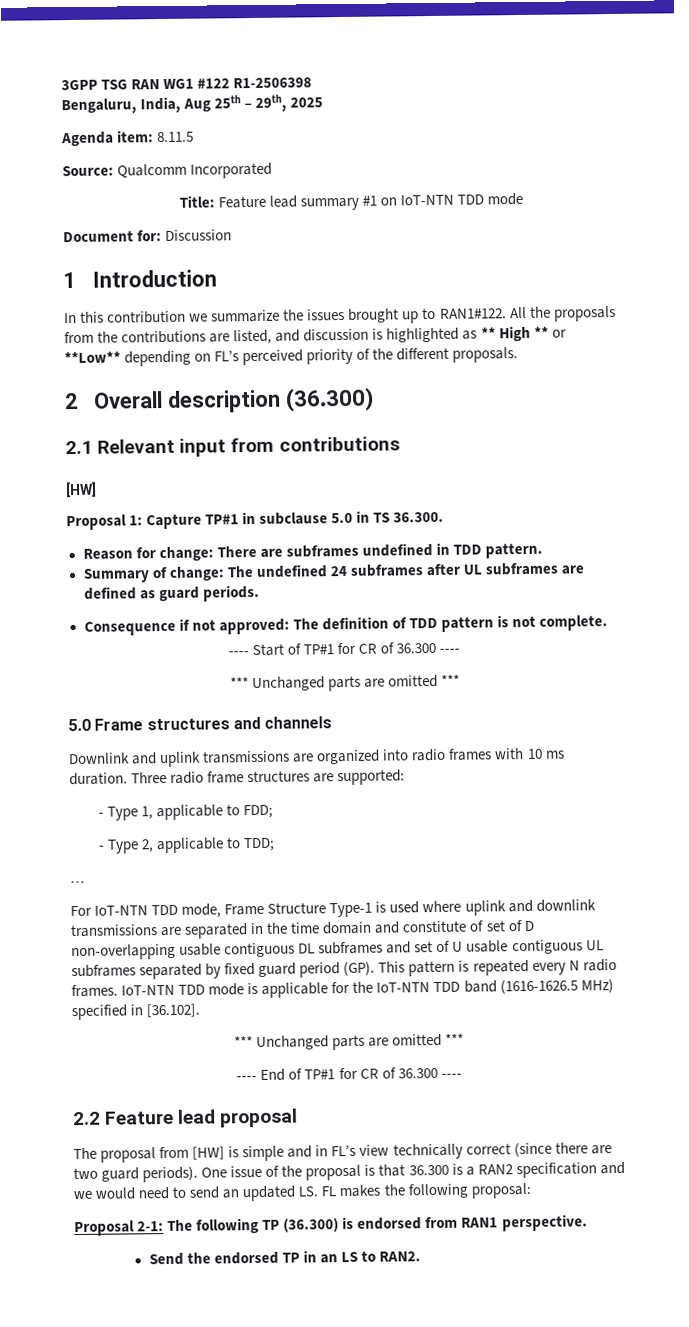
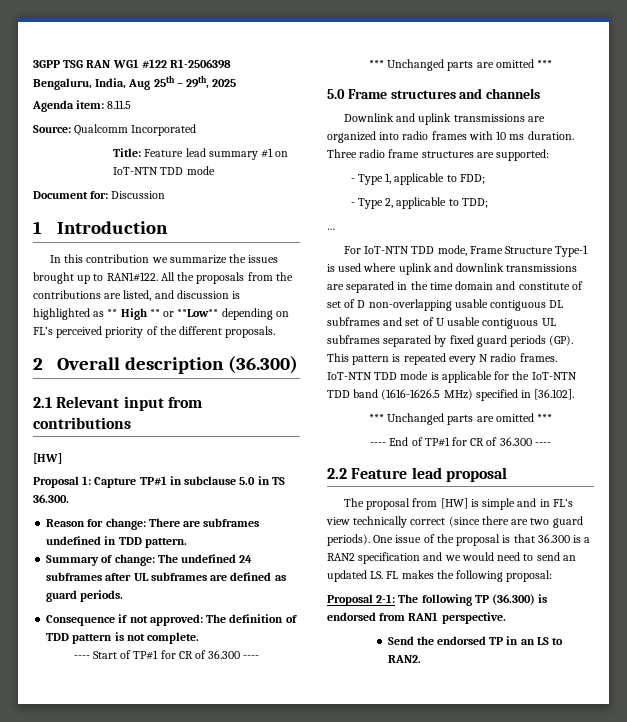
[299,962,341,978] period -> [510,335,547,347] periods

